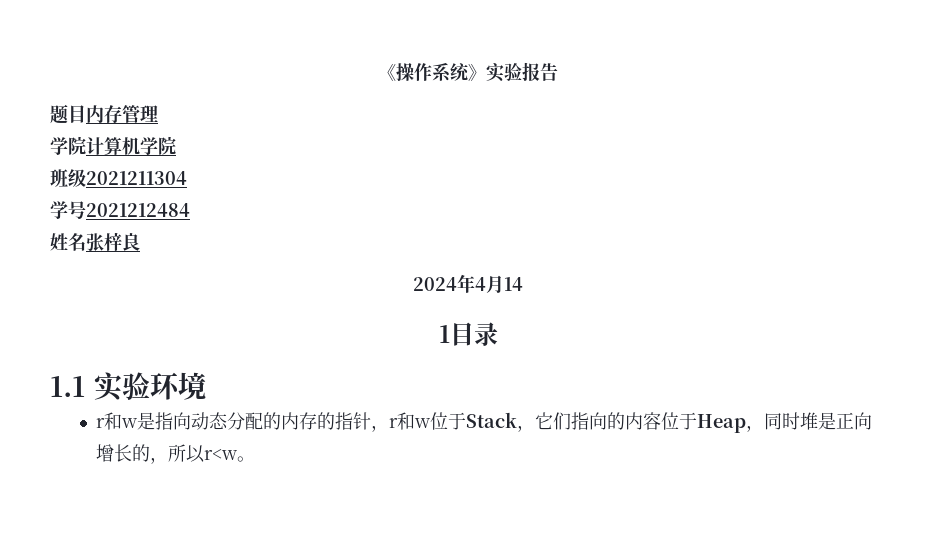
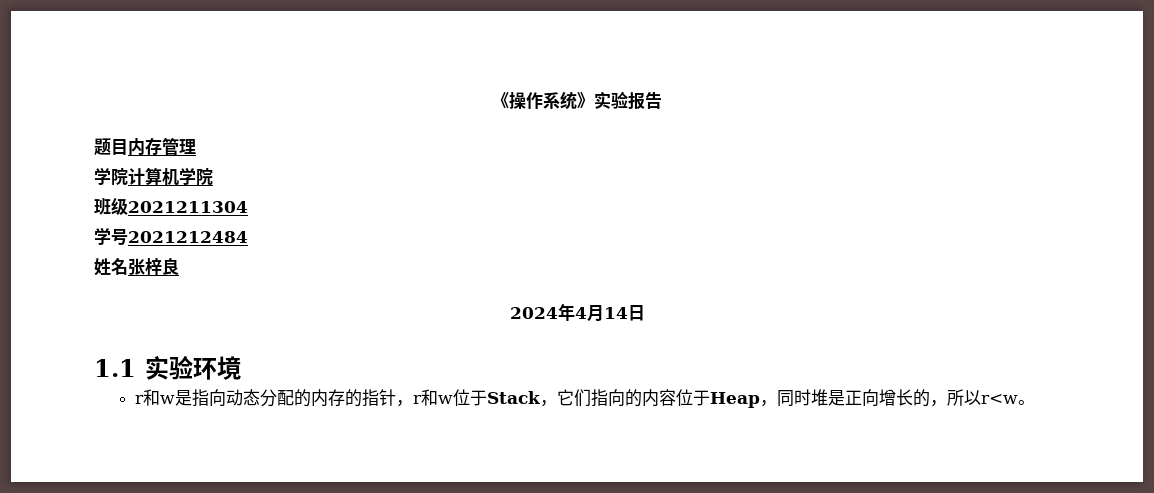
[438,322,498,346] // 1目录 -> [627,305,645,321] 日

